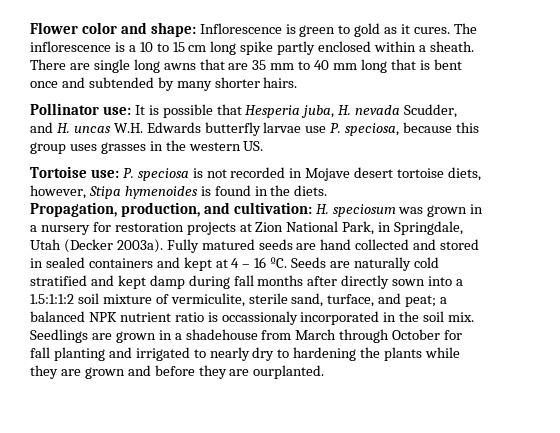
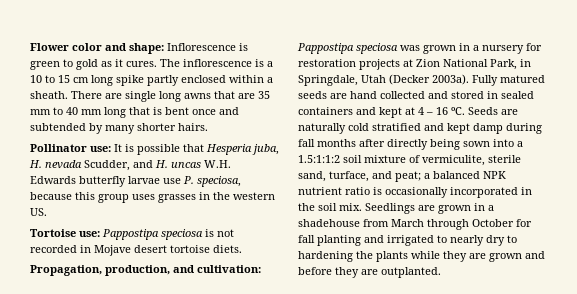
[122,168,134,178] P. -> [102,229,159,240] Pappostipa
[448,167,482,181] [30,185,291,199] diets, however, Stipa hymenoides is found in the -> (210, 249) none
[315,204,396,217] H. speciosum -> [297,43,398,54] Pappostipa speciosa
(390, 282) none -> [430,139,460,150] being
[221,311,298,325] occassionaly -> [385,187,448,198] occasionally
[253,365,325,379] ourplanted. -> [381,267,441,278] outplanted.

